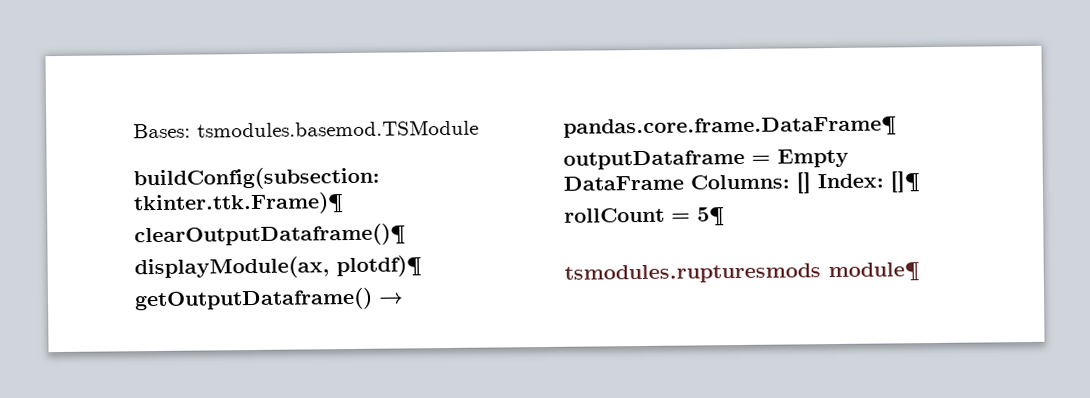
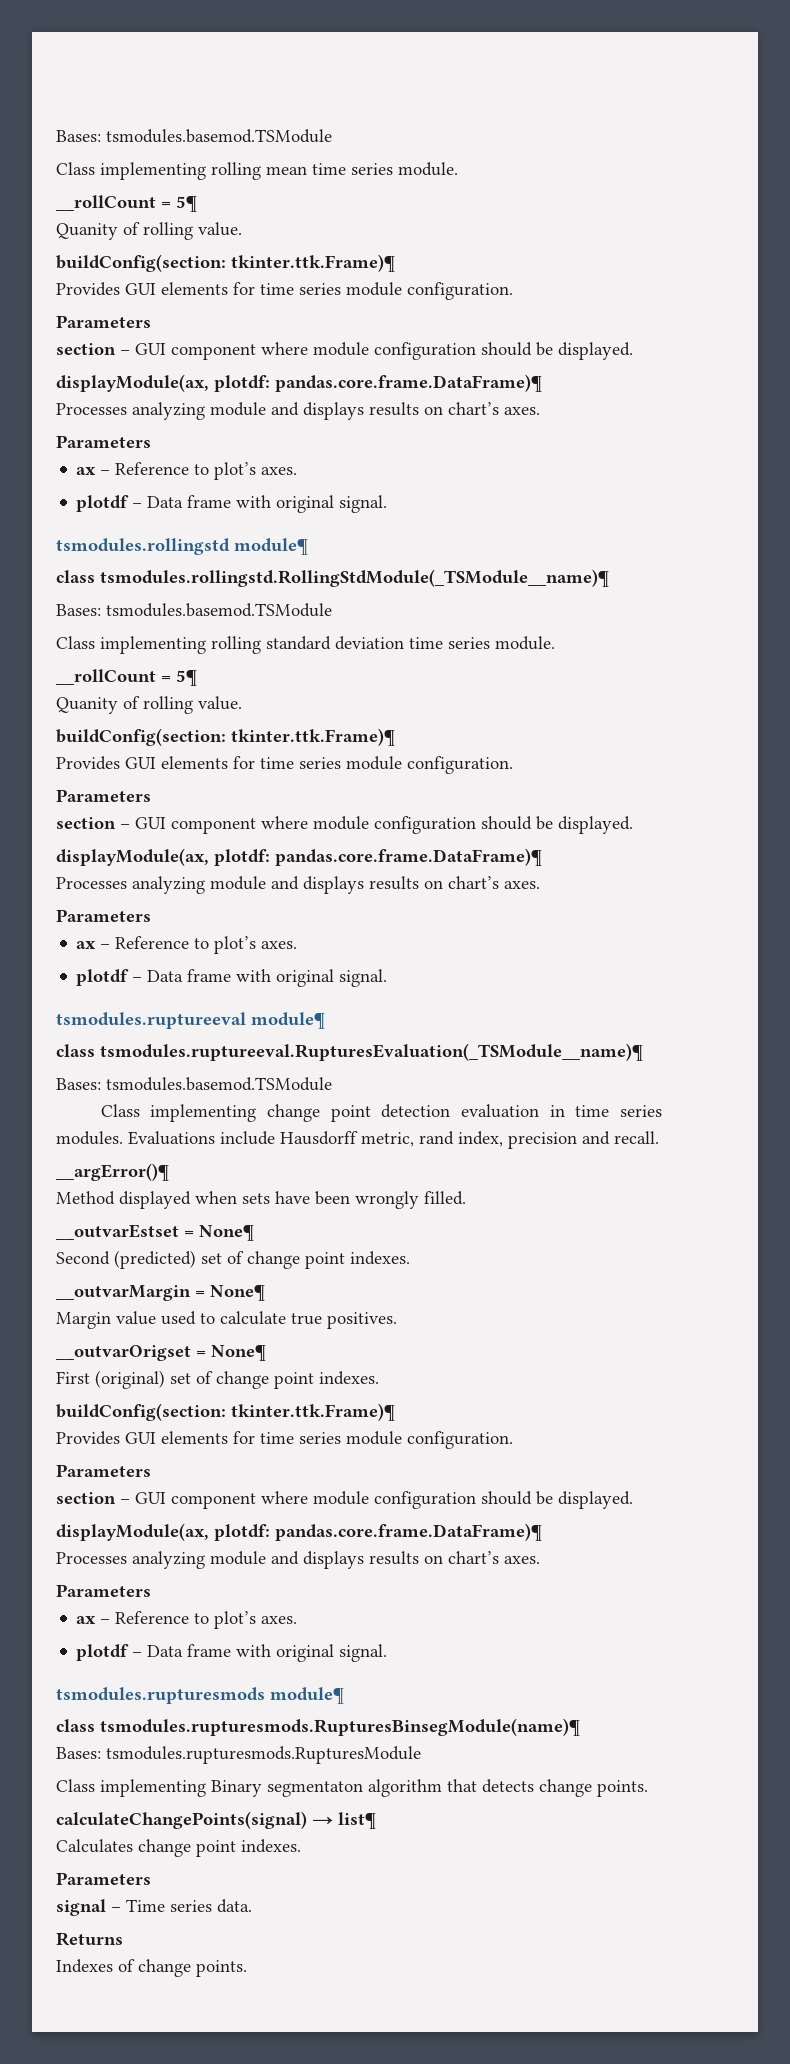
[133,119,479,139] [133,166,380,191] [133,192,344,216] [134,223,406,248] [134,255,422,280] [134,287,404,312] [563,116,897,138] [563,148,849,170] [563,171,920,194] [564,207,725,226] [564,262,920,284] Bases: tsmodules.basemod.TSModule // buildConfig(subsection: tkinter.ttk.Frame)¶ // clearOutputDataframe()¶ // displayModule(ax, plotdf)¶ // getOutputDataframe() → pandas.core.frame.DataFrame¶ // outputDataframe = Empty DataFrame Columns: [] Index: []¶ // rollCount = 5¶ // tsmodules.rupturesmods module¶ -> [56,129,332,143] [56,162,458,180] [56,195,197,212] [56,222,242,240] [56,254,395,272] [56,282,513,300] [56,315,151,328] [56,342,633,360] [56,374,542,392] [56,402,540,420] [56,435,151,448] [76,462,298,480] [76,495,388,513] [56,538,308,555] [56,569,609,587] [56,603,332,617] [56,636,555,654] [56,669,197,686] [56,696,242,714] [56,728,395,746] [56,756,513,774] [56,789,151,802] [56,816,633,834] [56,848,542,866] [56,876,540,894] [56,909,151,922] [76,936,298,954] [76,969,388,987] [56,1012,325,1029] [56,1043,643,1061] [56,1077,332,1091] [100,1104,662,1122] [56,1131,659,1149] [56,1163,169,1181] [56,1191,466,1209] [56,1224,254,1241] [56,1250,410,1269] [56,1284,265,1301] [56,1311,397,1329] [56,1344,266,1361] [56,1370,379,1389] [56,1403,395,1421] [56,1431,513,1449] [56,1464,151,1477] [56,1491,633,1509] [56,1523,542,1541] [56,1551,540,1569] [56,1584,151,1597] [76,1611,298,1629] [76,1644,388,1662] [56,1687,344,1704] [56,1718,580,1736] [56,1746,421,1764] [56,1779,648,1797] [56,1811,376,1829] [56,1839,301,1857] [56,1872,151,1885] [56,1899,252,1916] [56,1932,123,1946] [56,1959,247,1977] Bases: tsmodules.basemod.TSModule // Class implementing rolling mean time series module. // __rollCount = 5¶ // Quanity of rolling value. // buildConfig(section: tkinter.ttk.Frame)¶ // Provides GUI elements for time series module configuration. // Parameters // section – GUI component where module configuration should be displayed. // displayModule(ax, plotdf: pandas.core.frame.DataFrame)¶ // Processes analyzing module and displays results on chart’s axes. // Parameters // ax – Reference to plot’s axes. // plotdf – Data frame with original signal. // tsmodules.rollingstd module¶ // class tsmodules.rollingstd.RollingStdModule(_TSModule__name)¶ // Bases: tsmodules.basemod.TSModule // Class implementing rolling standard deviation time series module. // __rollCount = 5¶ // Quanity of rolling value. // buildConfig(section: tkinter.ttk.Frame)¶ // Provides GUI elements for time series module configuration. // Parameters // section – GUI component where module configuration should be displayed. // displayModule(ax, plotdf: pandas.core.frame.DataFrame)¶ // Processes analyzing module and displays results on chart’s axes. // Parameters // ax – Reference to plot’s axes. // plotdf – Data frame with original signal. // tsmodules.ruptureeval module¶ // class tsmodules.ruptureeval.RupturesEvaluation(_TSModule__name)¶ // Bases: tsmodules.basemod.TSModule // Class implementing change point detection evaluation in time series modules. Evaluations include Hausdorff metric, rand index, precision and recall. // __argError()¶ // Method displayed when sets have been wrongly filled. // __outvarEstset = None¶ // Second (predicted) set of change point indexes. // __outvarMargin = None¶ // Margin value used to calculate true positives. // __outvarOrigset = None¶ // First (original) set of change point indexes. // buildConfig(section: tkinter.ttk.Frame)¶ // Provides GUI elements for time series module configuration. // Parameters // section – GUI component where module configuration should be displayed. // displayModule(ax, plotdf: pandas.core.frame.DataFrame)¶ // Processes analyzing module and displays results on chart’s axes. // Parameters // ax – Reference to plot’s axes. // plotdf – Data frame with original signal. // tsmodules.rupturesmods module¶ // class tsmodules.rupturesmods.RupturesBinsegModule(name)¶ // Bases: tsmodules.rupturesmods.RupturesModule // Class implementing Binary segmentaton algorithm that detects change points. // calculateChangePoints(signal) → list¶ // Calculates change point indexes. // Parameters // signal – Time series data. // Returns // Indexes of change points.

